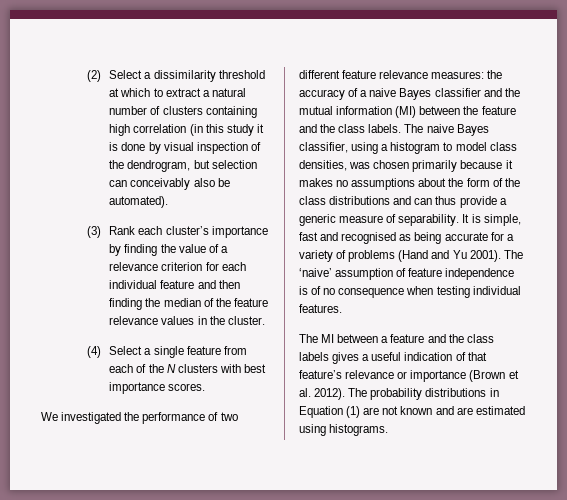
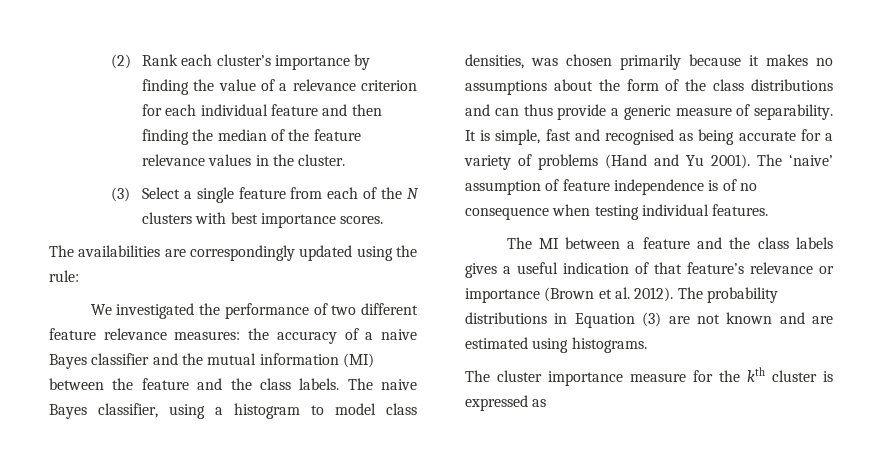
[109,70,265,82] [109,88,246,97] [109,106,257,118] [109,124,264,136] [109,142,261,154] [109,160,257,172] [109,178,230,190] [109,196,169,208] [86,226,101,238] Select a dissimilarity threshold at which to extract a natural number of clusters containing high correlation (in this study it is done by visual inspection of the dendrogram, but selection can conceivably also be automated). // (3) -> (131, 61) none
[86,346,101,358] (4) -> [110,187,130,202] (3)
(206, 387) none -> [49,245,417,261] [49,270,79,282] // The availabilities are correspondingly updated using the rule:
[346,406,361,418] (1) -> [642,312,662,327] (3)
(389, 430) none -> [465,367,833,386] [465,395,547,411] // The cluster importance measure for the kth cluster is expressed as

